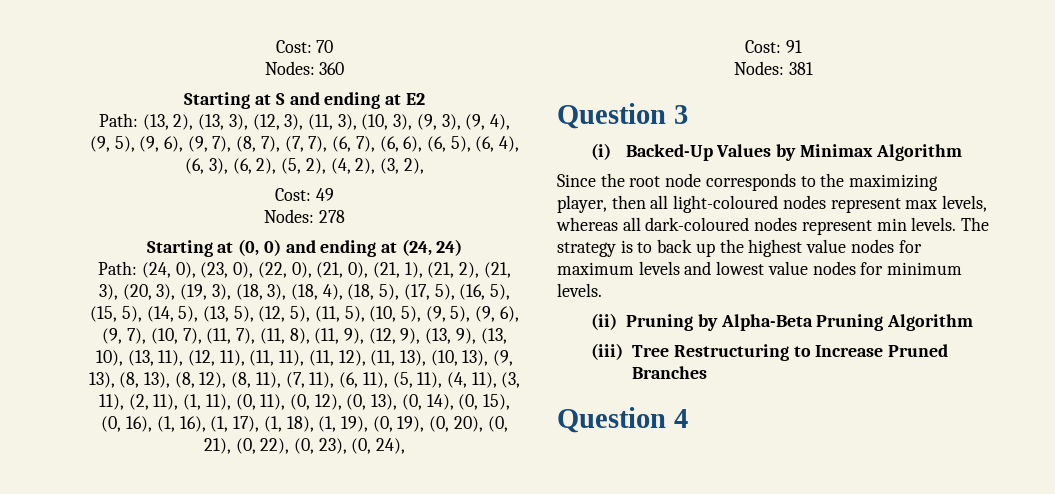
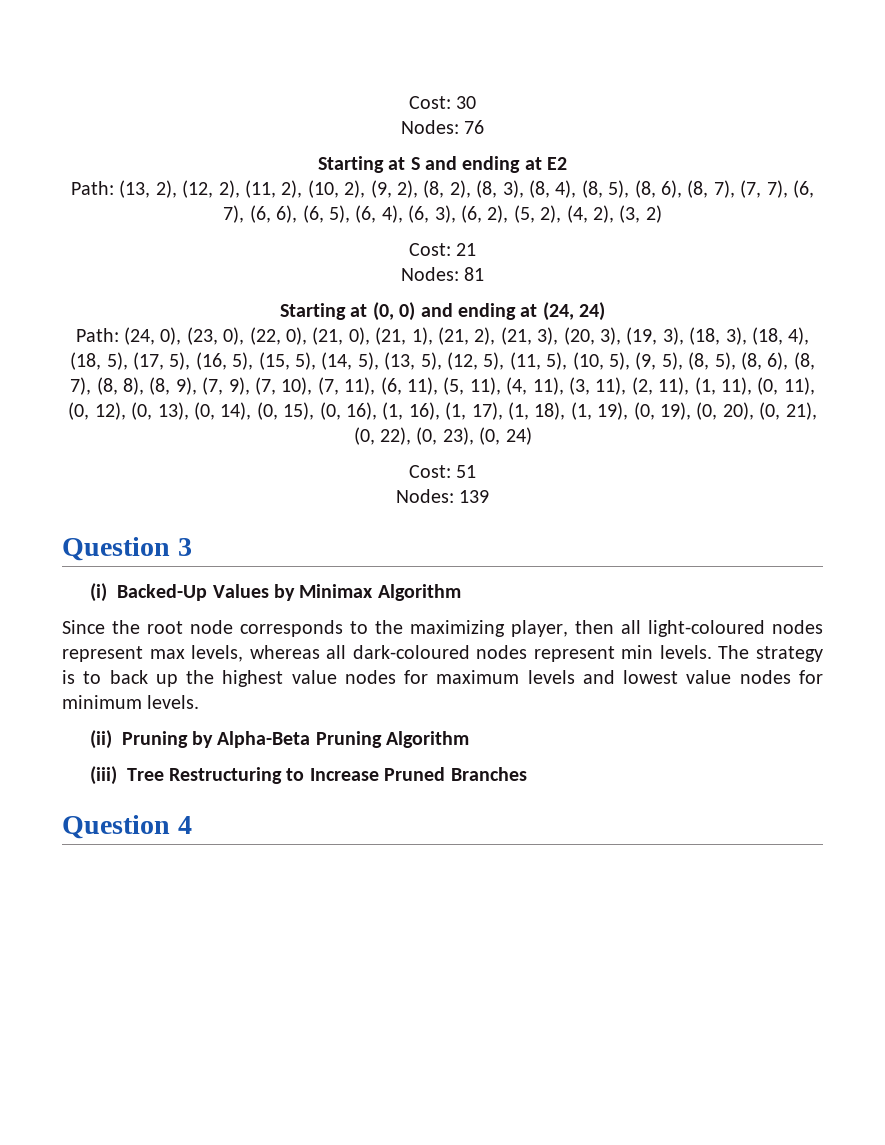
[275,40,334,53] [264,61,345,75] Cost: 70 // Nodes: 360 -> [408,96,477,109] [400,120,485,134] Cost: 30 // Nodes: 76
[198,114,511,130] [89,136,232,152] (13, 3), (12, 3), (11, 3), (10, 3), (9, 3), (9, 4), (9, 5), (9, 6), (9, 7), -> [182,180,682,198] (12, 2), (11, 2), (10, 2), (9, 2), (8, 2), (8, 3), (8, 4), (8, 5), (8, 6),
[403,158,424,174] [275,188,334,201] [264,209,345,223] 2), // Cost: 49 // Nodes: 278 -> [645,205,662,223] [408,243,477,256] [400,267,485,281] 2) // Cost: 21 // Nodes: 81
[475,306,519,322] [102,328,507,344] [95,350,514,366] [88,372,281,388] (9, 6), (9, 7), (10, 7), (11, 7), (11, 8), (11, 9), (12, 9), (13, 9), (13, 10), (13, 11), (12, 11), (11, 11), (11, 12), (11, 13), (10, 13), (9, 13), (8, 13), (8, 12), (8, 11), -> [688,352,815,370] [70,377,313,395] (8, 5), (8, 6), (8, 7), (8, 8), (8, 9), (7, 9), (7, 10),
[376,438,406,454] [745,40,802,53] [734,61,813,75] 24), // Cost: 91 // Nodes: 381 -> [505,427,532,445] [408,465,477,478] [395,489,490,503] 24) // Cost: 51 // Nodes: 139

